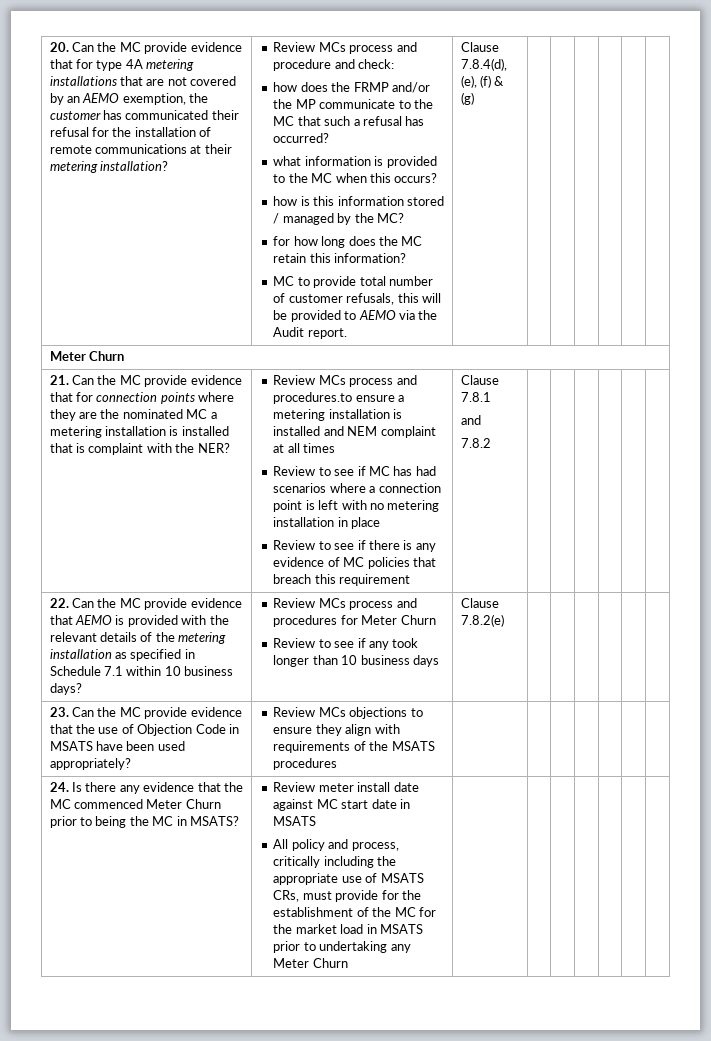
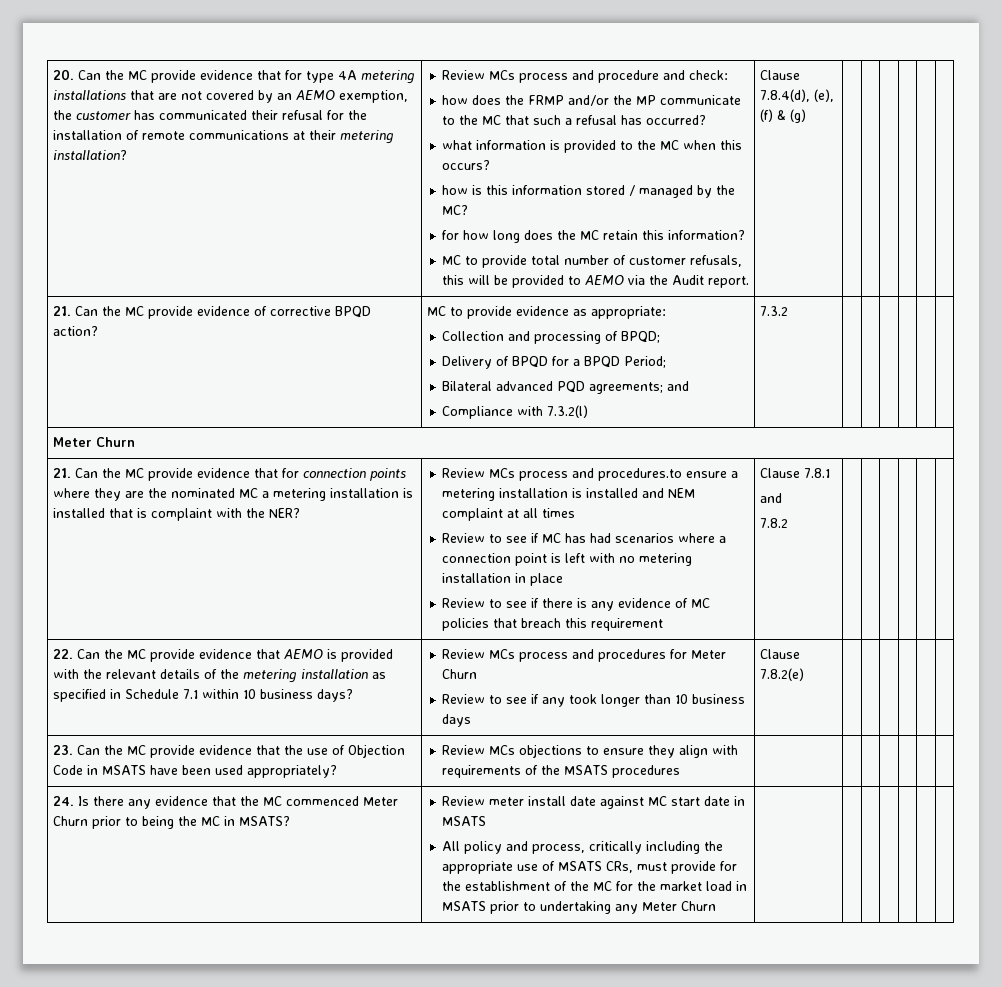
(474, 98) none -> [52,306,371,319] [52,326,98,336] [426,306,666,319] [442,331,661,344] [442,356,667,369] [442,381,690,394] [442,405,589,419] [759,306,788,316] // 21. Can the MC provide evidence of corrective BPQD action? | MC to provide evidence as appropriate: // Collection and processing of BPQD; // Delivery of BPQD for a BPQD Period; // Bilateral advanced PQD agreements; and // Compliance with 7.3.2(l) | 7.3.2 | | | | | |

